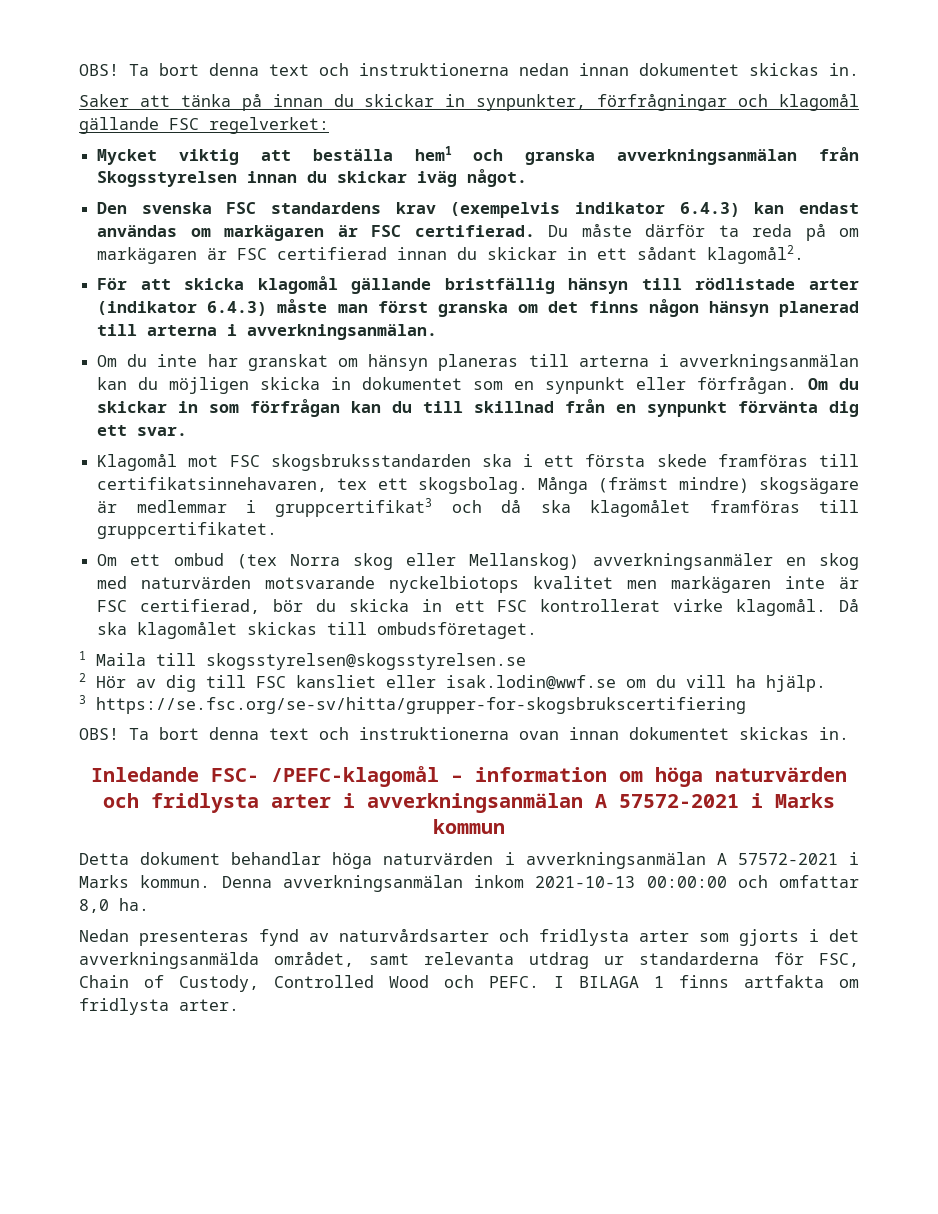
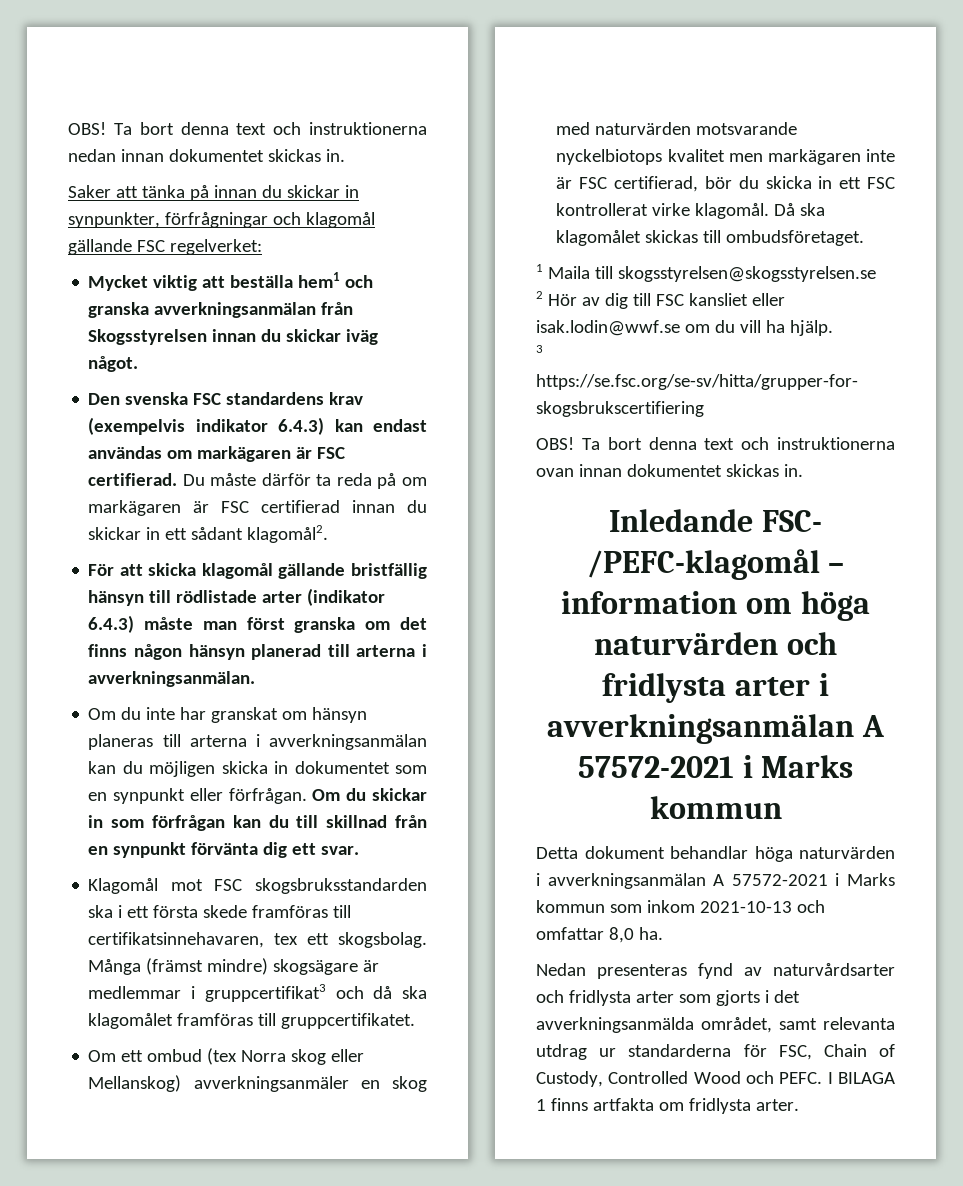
[140,875,463,892] kommun. Denna avverkningsanmälan -> [536,900,642,913] kommun som
[646,876,727,888] 00:00:00 -> (792, 907) none

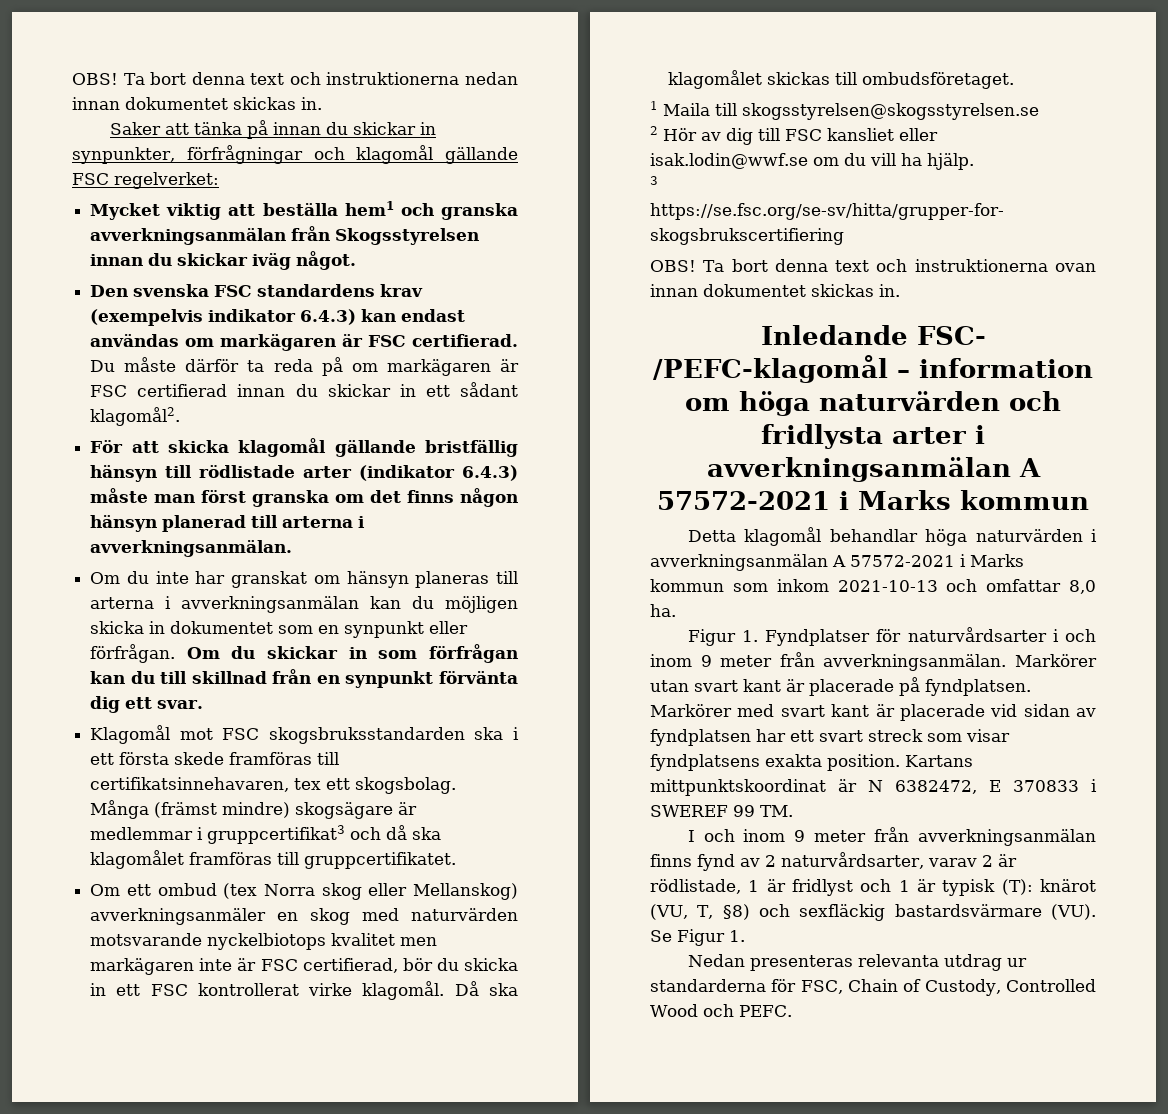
[584,846,665,859] dokument -> [744,527,822,546] klagomål
[536,963,895,979] [536,990,800,1006] [536,1017,817,1033] Nedan presenteras fynd av naturvårdsarter och fridlysta arter som gjorts i det avverkningsanmälda området, samt -> [687,627,1096,646] [650,652,1097,671] [650,677,1031,696] [650,704,1096,721] [650,729,1010,746] [650,754,973,771] [650,779,1097,796] [650,805,793,817] [687,827,1096,846] [650,852,1017,871] [650,879,1096,896] [650,904,1096,921] [650,929,745,946] [687,954,853,971] Figur 1. Fyndplatser för naturvårdsarter i och inom 9 meter från avverkningsanmälan. Markörer utan svart kant är placerade på fyndplatsen. Markörer med svart kant är placerade vid sidan av fyndplatsen har ett svart streck som visar fyndplatsens exakta position. Kartans mittpunktskoordinat är N 6382472, E 370833 i SWEREF 99 TM. // I och inom 9 meter från avverkningsanmälan finns fynd av 2 naturvårdsarter, varav 2 är rödlistade, 1 är fridlyst och 1 är typisk (T): knärot (VU, T, §8) och sexfläckig bastardsvärmare (VU). Se Figur 1. // Nedan presenteras
[827,1072,895,1084] [536,1098,799,1114] I BILAGA 1 finns artfakta om fridlysta arter. -> (792, 1011) none

